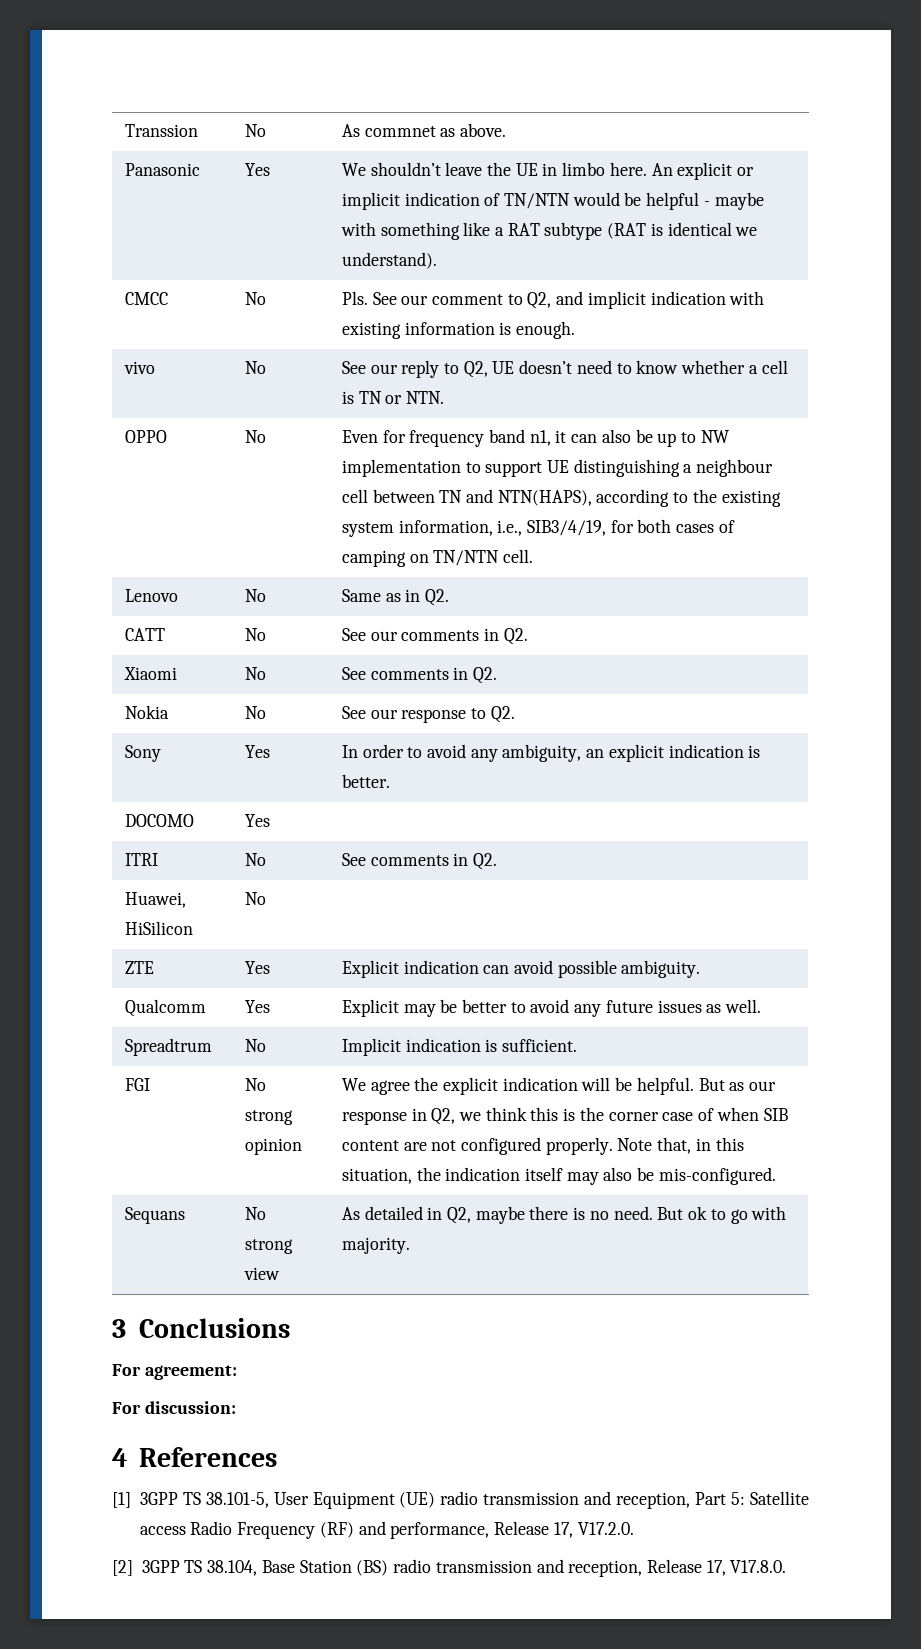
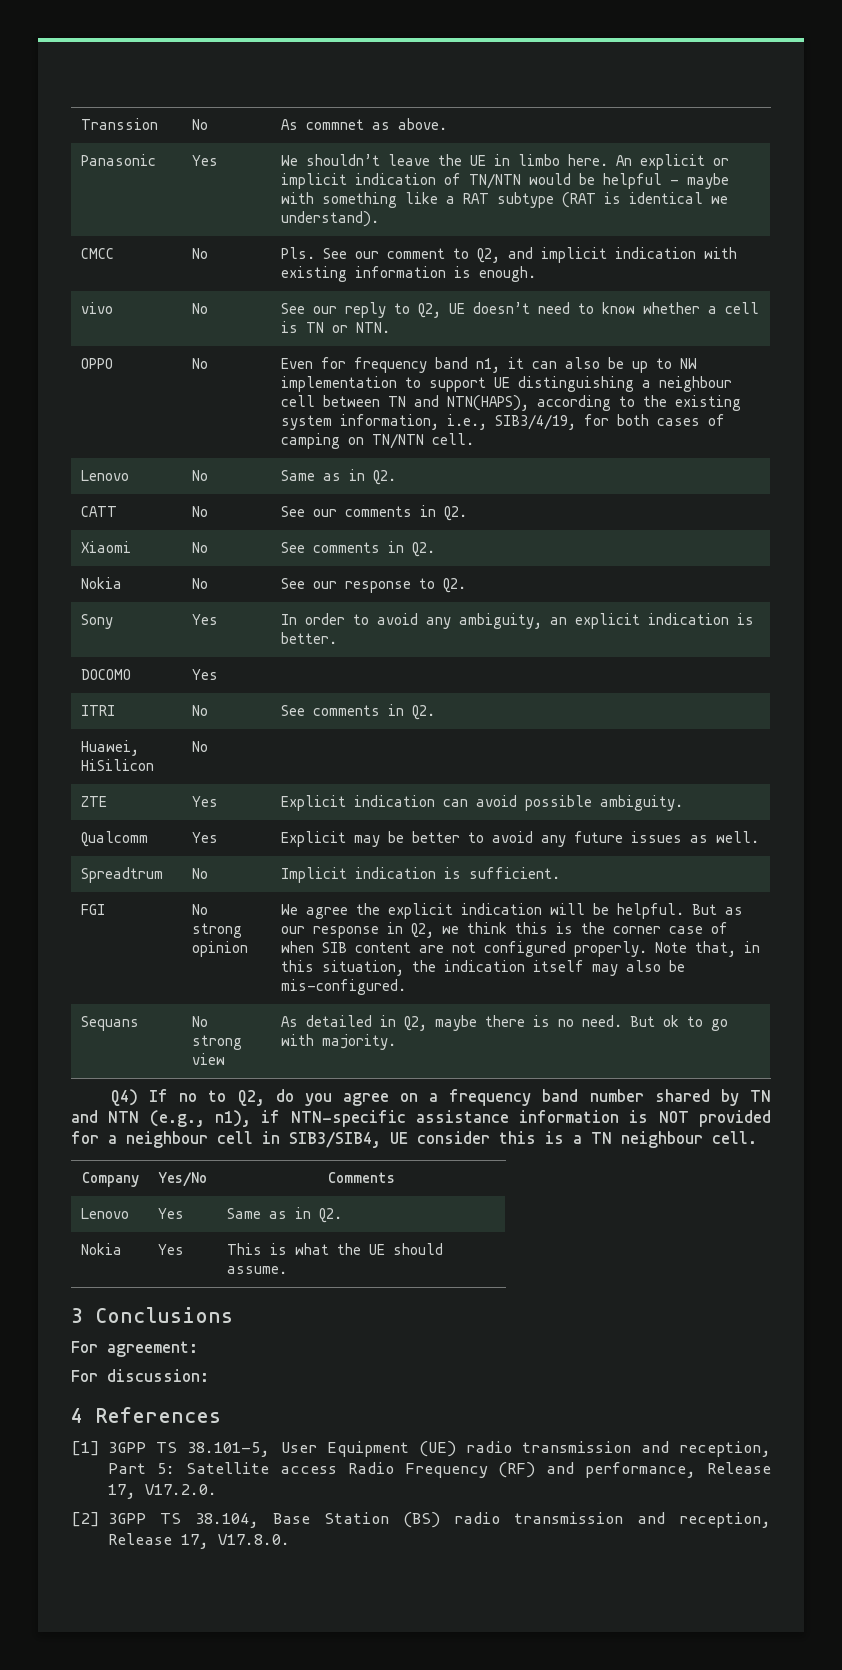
(410, 1245) none -> [110,1089,772,1106] [71,1110,771,1127] [71,1131,757,1148] [81,1172,139,1187] [158,1172,207,1187] [328,1172,395,1183] [80,1208,129,1219] [157,1208,184,1219] [226,1207,342,1223] [80,1243,122,1255] [157,1244,184,1255] [226,1243,443,1255] [226,1266,287,1274] // Q4) If no to Q2, do you agree on a frequency band number shared by TN and NTN (e.g., n1), if NTN-specific assistance information is NOT provided for a neighbour cell in SIB3/SIB4, UE consider this is a TN neighbour cell. // Company | Yes/No | Comments // Lenovo | Yes | Same as in Q2. // Nokia | Yes | This is what the UE should assume.

